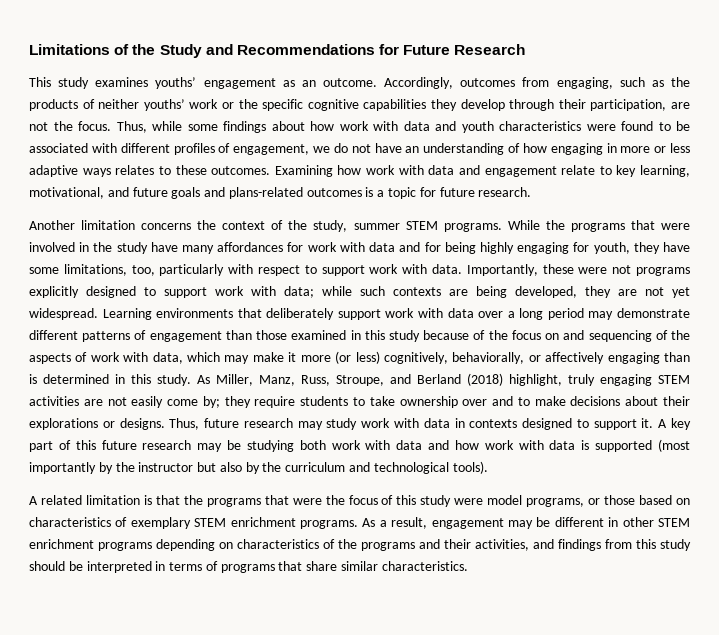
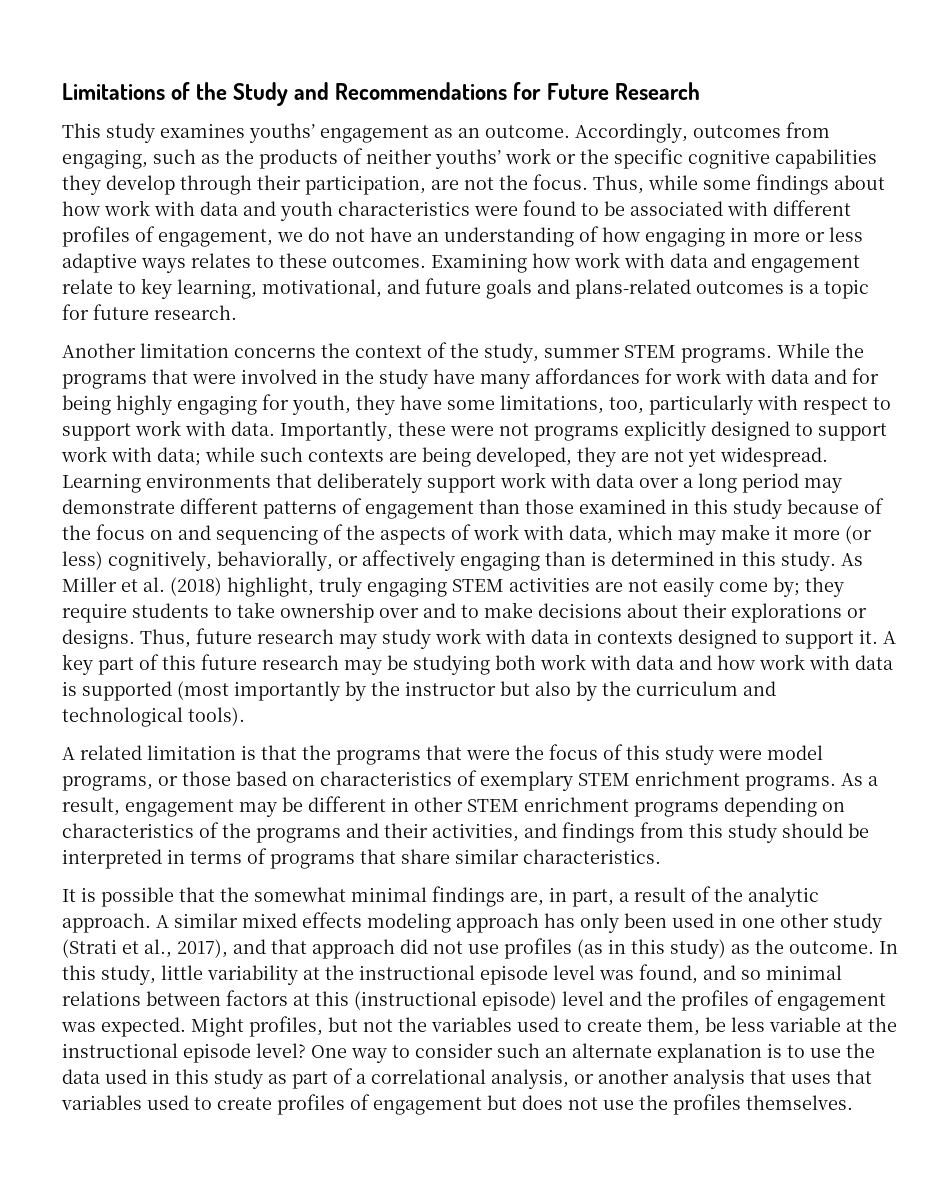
[216,374,461,386] Miller, Manz, Russ, Stroupe, and Berland -> [62,577,165,592] Miller et al.
(468, 566) none -> [62,886,819,907] [62,912,882,933] [62,938,898,959] [62,964,842,985] [62,990,886,1011] [61,1016,897,1037] [62,1043,875,1063] [62,1068,872,1089] [61,1094,853,1115] // It is possible that the somewhat minimal findings are, in part, a result of the analytic approach. A similar mixed effects modeling approach has only been used in one other study (Strati et al., 2017), and that approach did not use profiles (as in this study) as the outcome. In this study, little variability at the instructional episode level was found, and so minimal relations between factors at this (instructional episode) level and the profiles of engagement was expected. Might profiles, but not the variables used to create them, be less variable at the instructional episode level? One way to consider such an alternate explanation is to use the data used in this study as part of a correlational analysis, or another analysis that uses that variables used to create profiles of engagement but does not use the profiles themselves.

